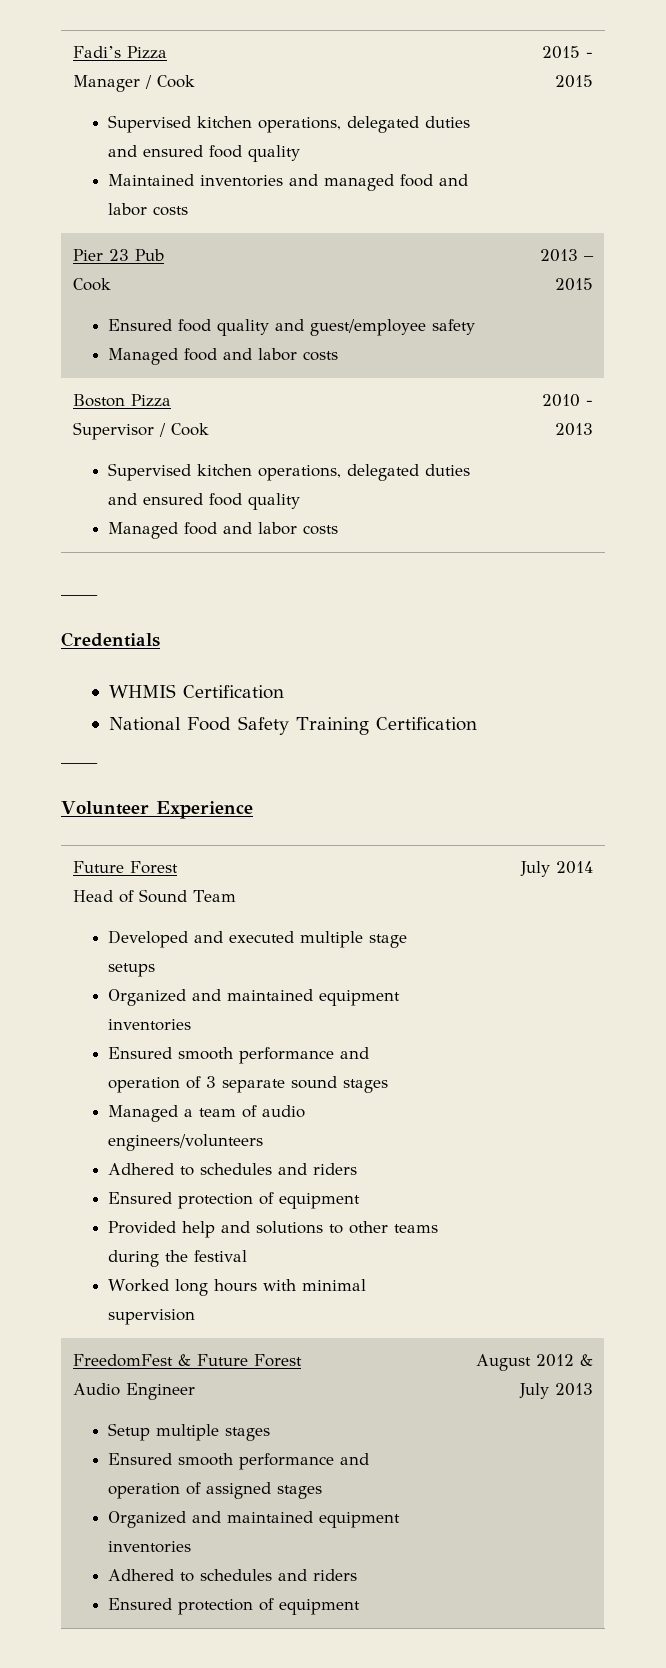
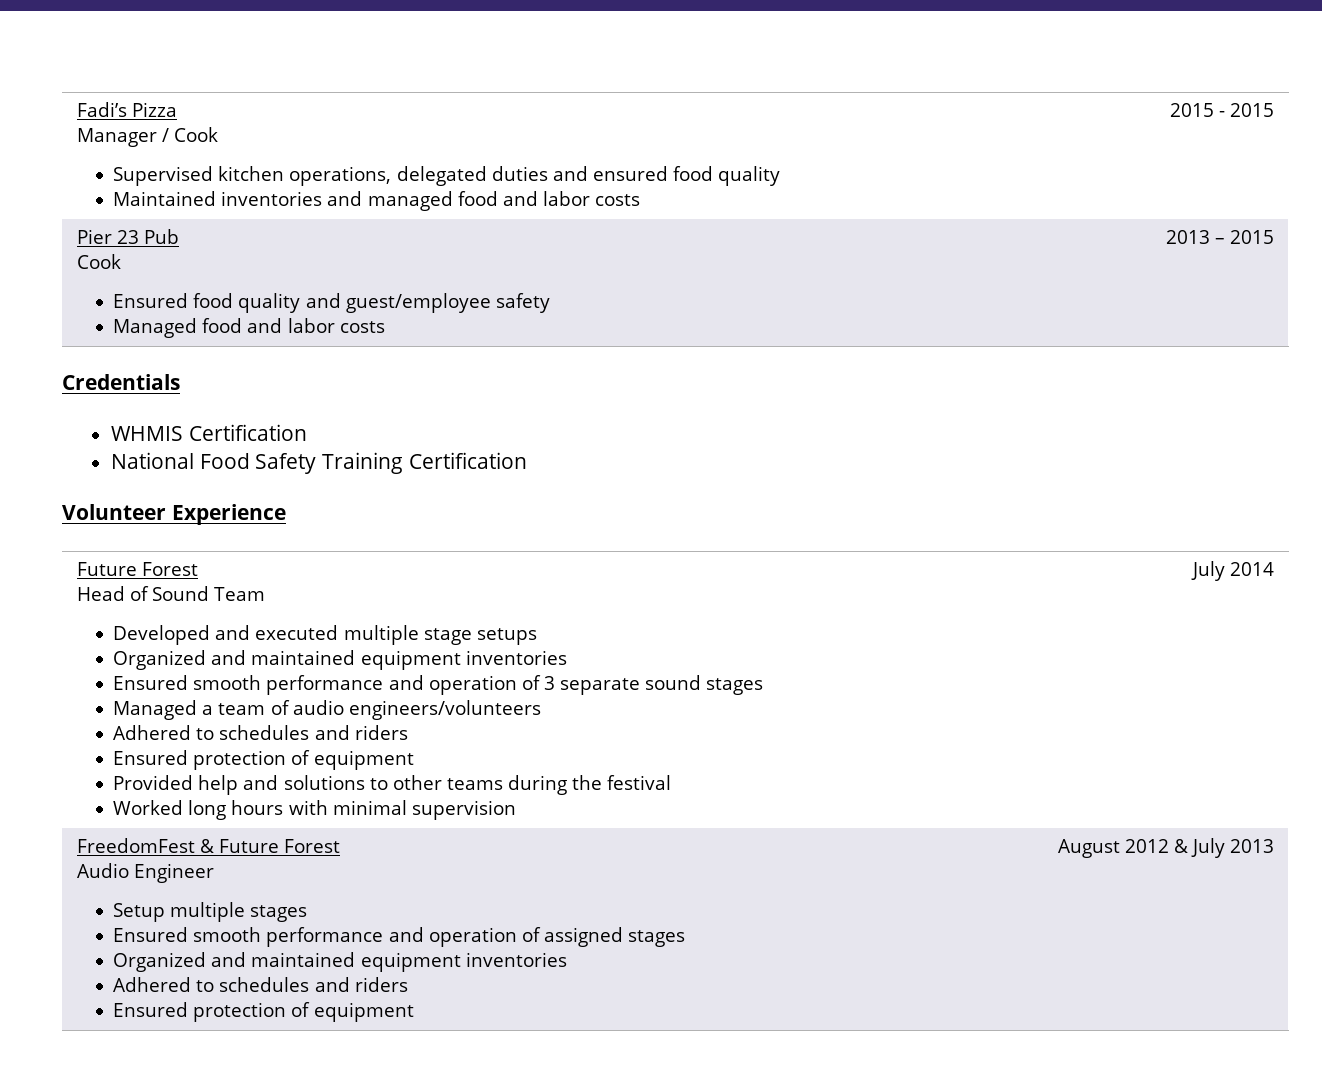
[72,394,171,407] [72,422,209,440] [107,463,470,481] [107,493,300,510] [107,522,338,539] [542,394,594,407] [555,423,594,436] [61,594,98,596] // Boston Pizza // Supervisor / Cook // Supervised kitchen operations, delegated duties and ensured food quality // Managed food and labor costs | 2010 - 2013 // ____ -> (1275, 237) none
[61,762,98,764] // ____ -> (527, 460) none

